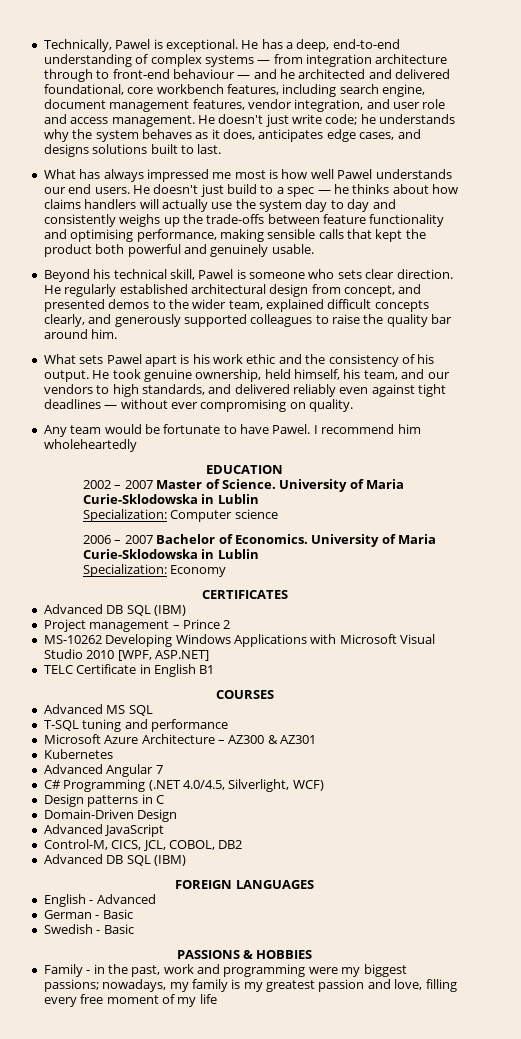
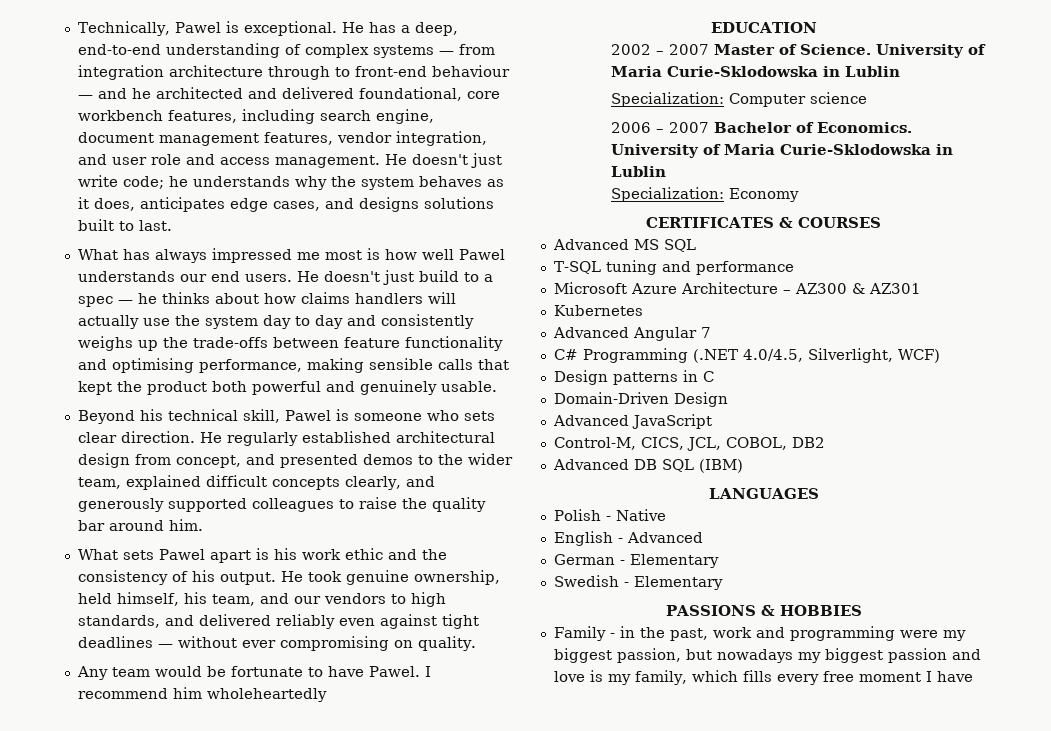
[43,604,186,616] [43,619,231,632] [43,634,435,647] [43,649,209,661] [43,664,215,677] // Advanced DB SQL (IBM) // Project management – Prince 2 // MS-10262 Developing Windows Applications with Microsoft Visual Studio 2010 [WPF, ASP.NET] // TELC Certificate in English B1 // -> [779,217,793,228] &
[175,880,233,889] FOREIGN -> (743, 466) none
(314, 884) none -> [553,509,666,521] // Polish - Native
[102,909,133,919] Basic -> [629,554,719,568] Elementary
[103,924,134,934] Basic -> [633,576,723,590] Elementary
[43,979,457,992] [43,994,217,1007] passions; nowadays, my family is my greatest passion and love, filling every free moment of my life -> [616,648,981,663] [553,670,973,685] passion, but nowadays my biggest passion and love is my family, which fills every free moment I have

